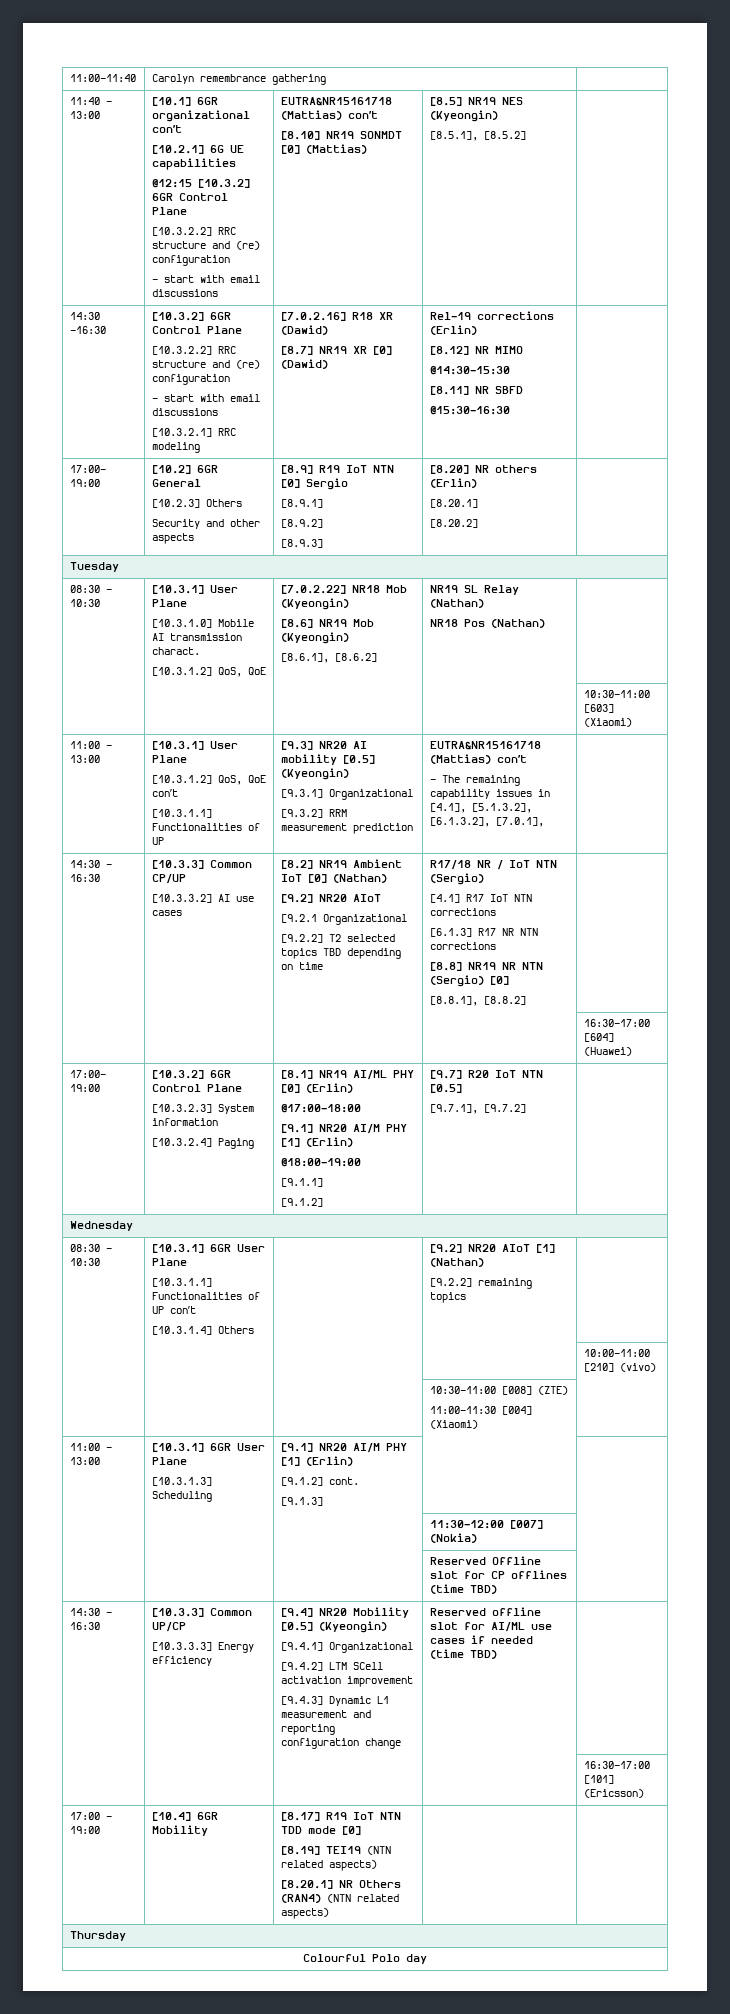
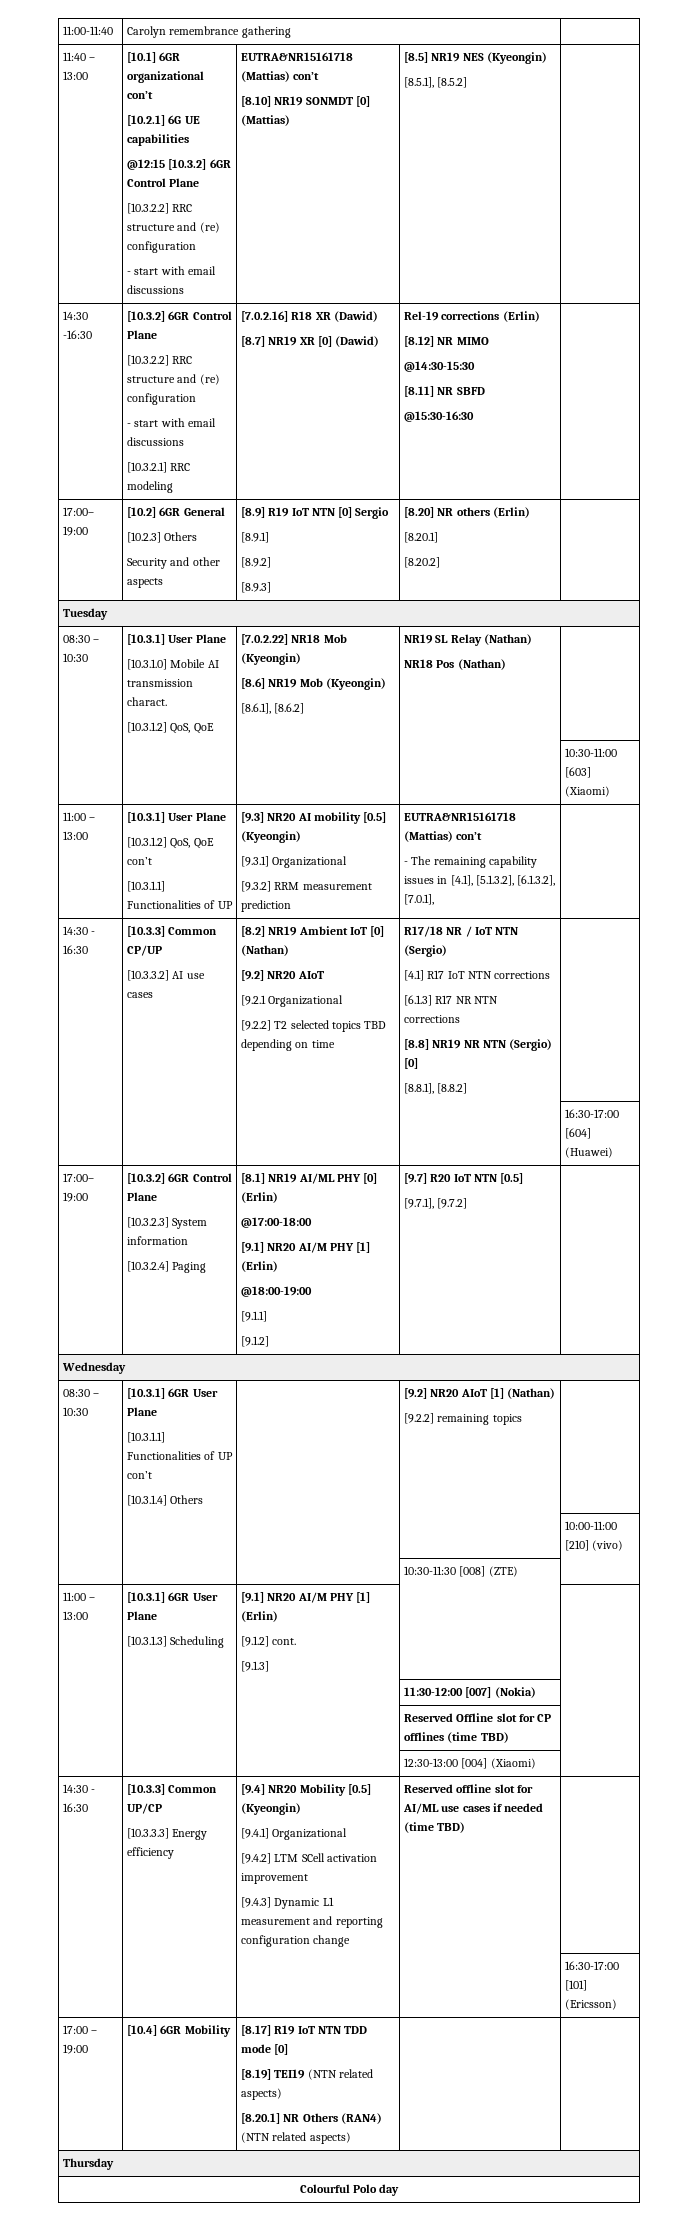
[429,1386,496,1394] 10:30-11:00 -> [404,1566,457,1575] 10:30-11:30
[429,1406,532,1415] [429,1420,478,1429] // 11:00-11:30 [004] (Xiaomi) -> (518, 1571) none
(497, 1589) none -> [404,1758,536,1769] // | | | 12:30-13:00 [004] (Xiaomi) |

